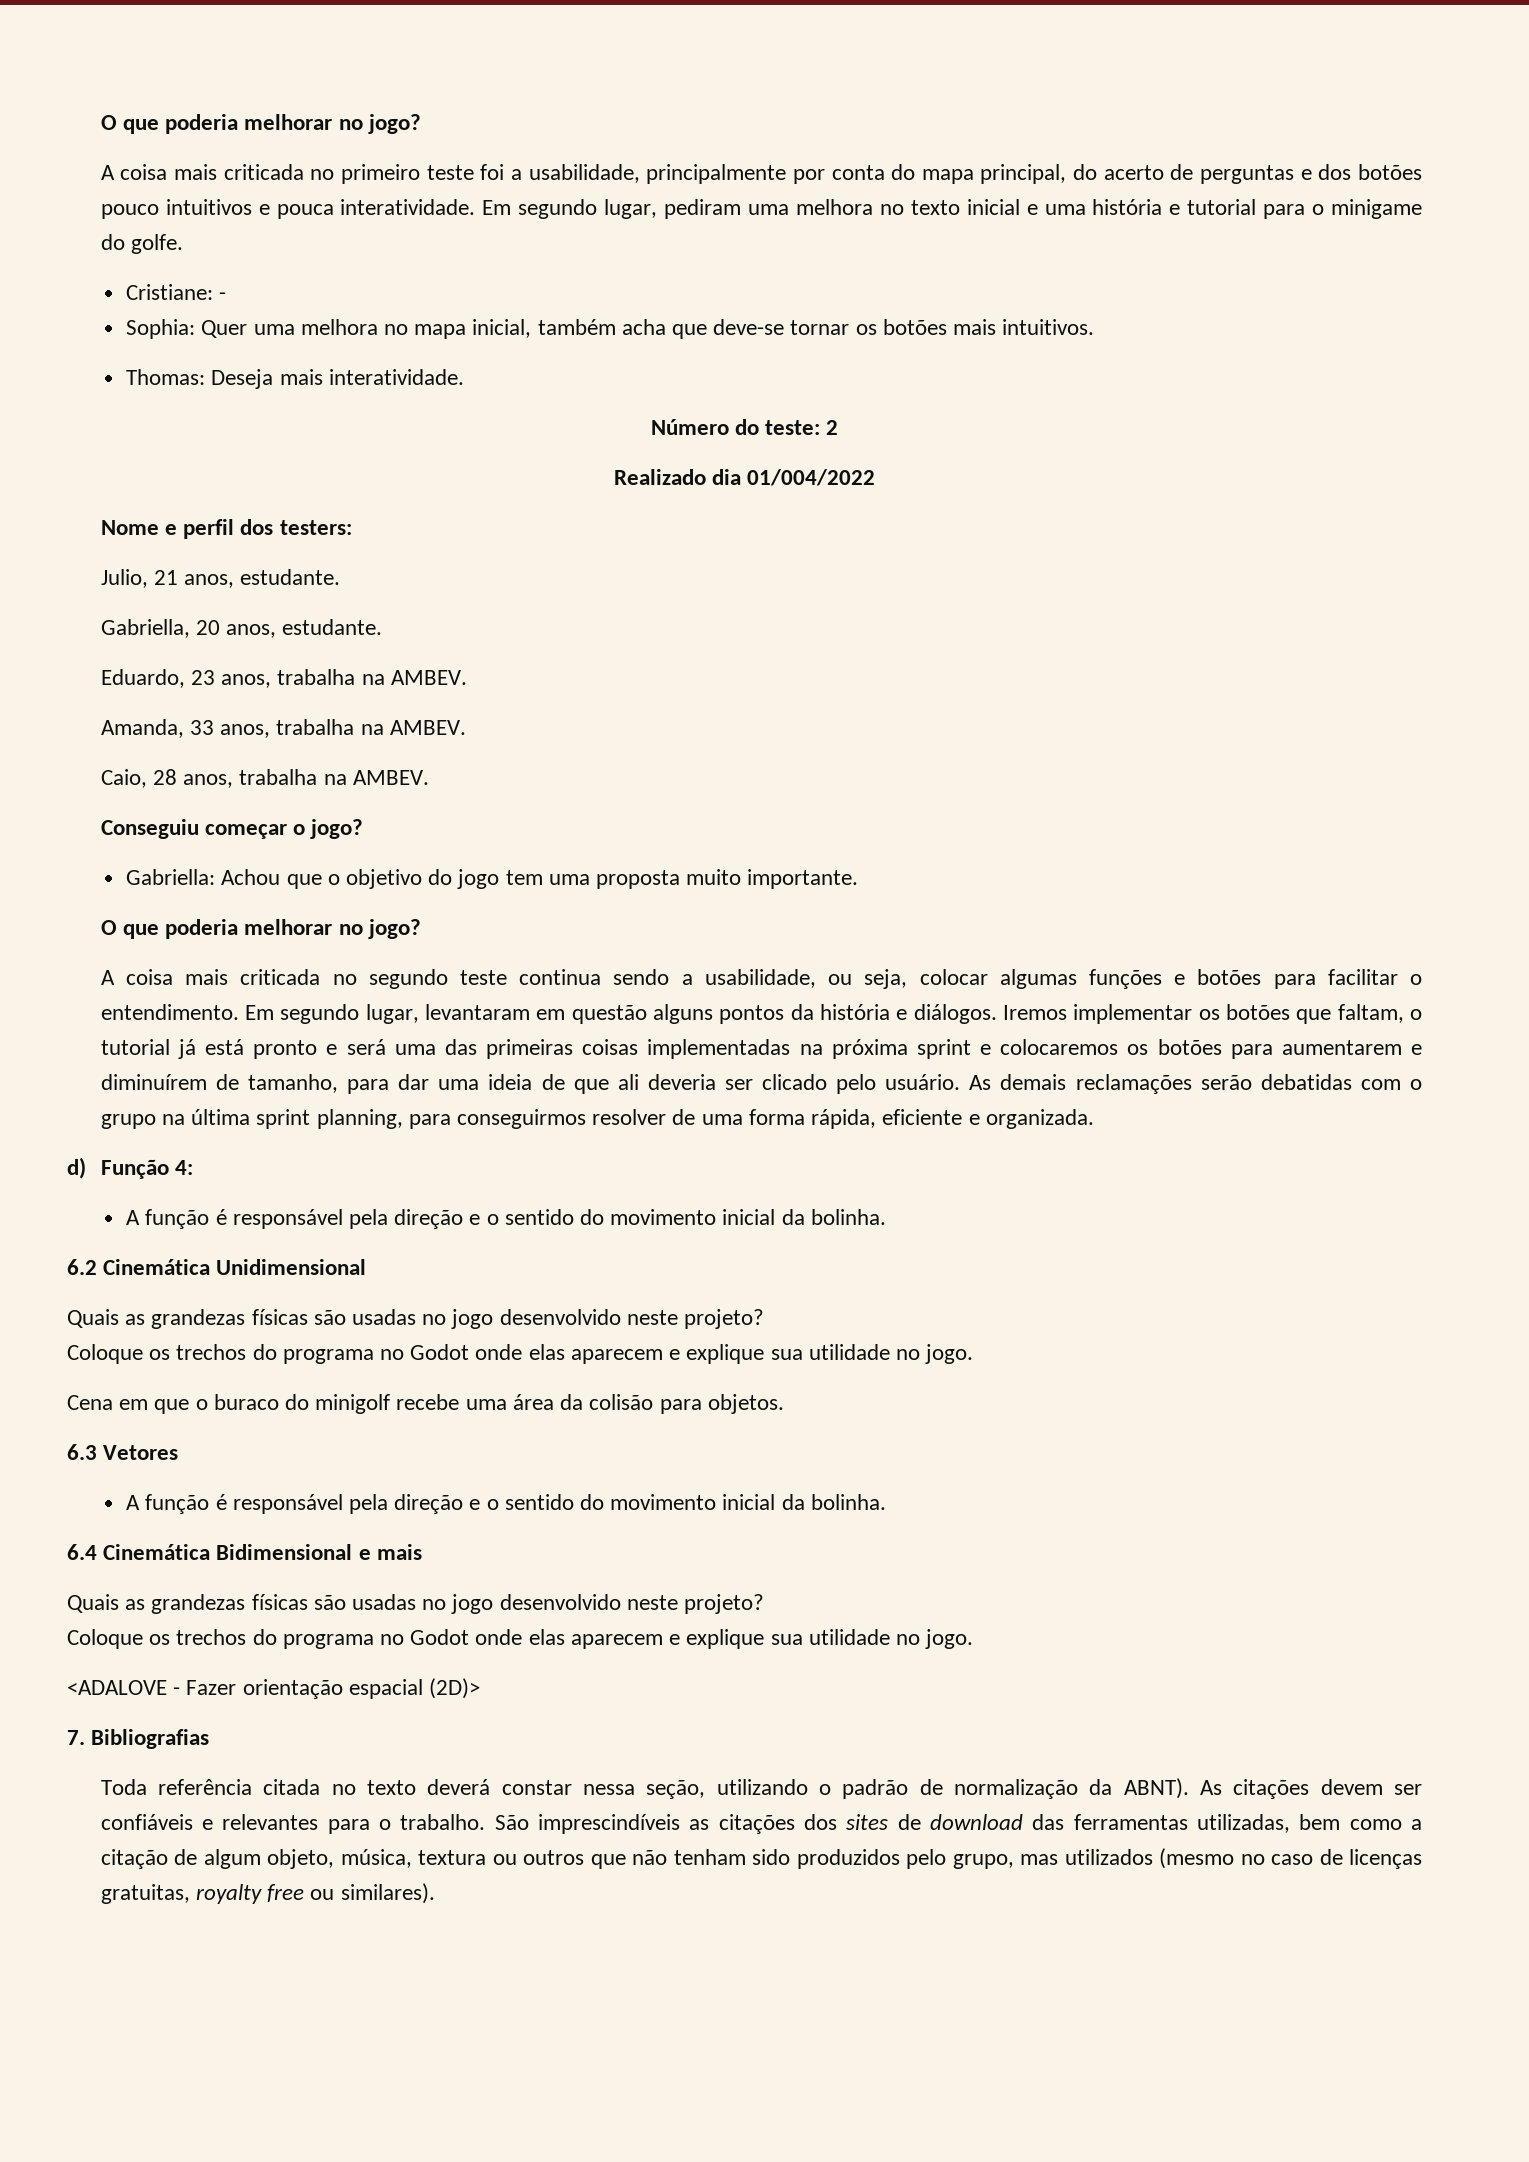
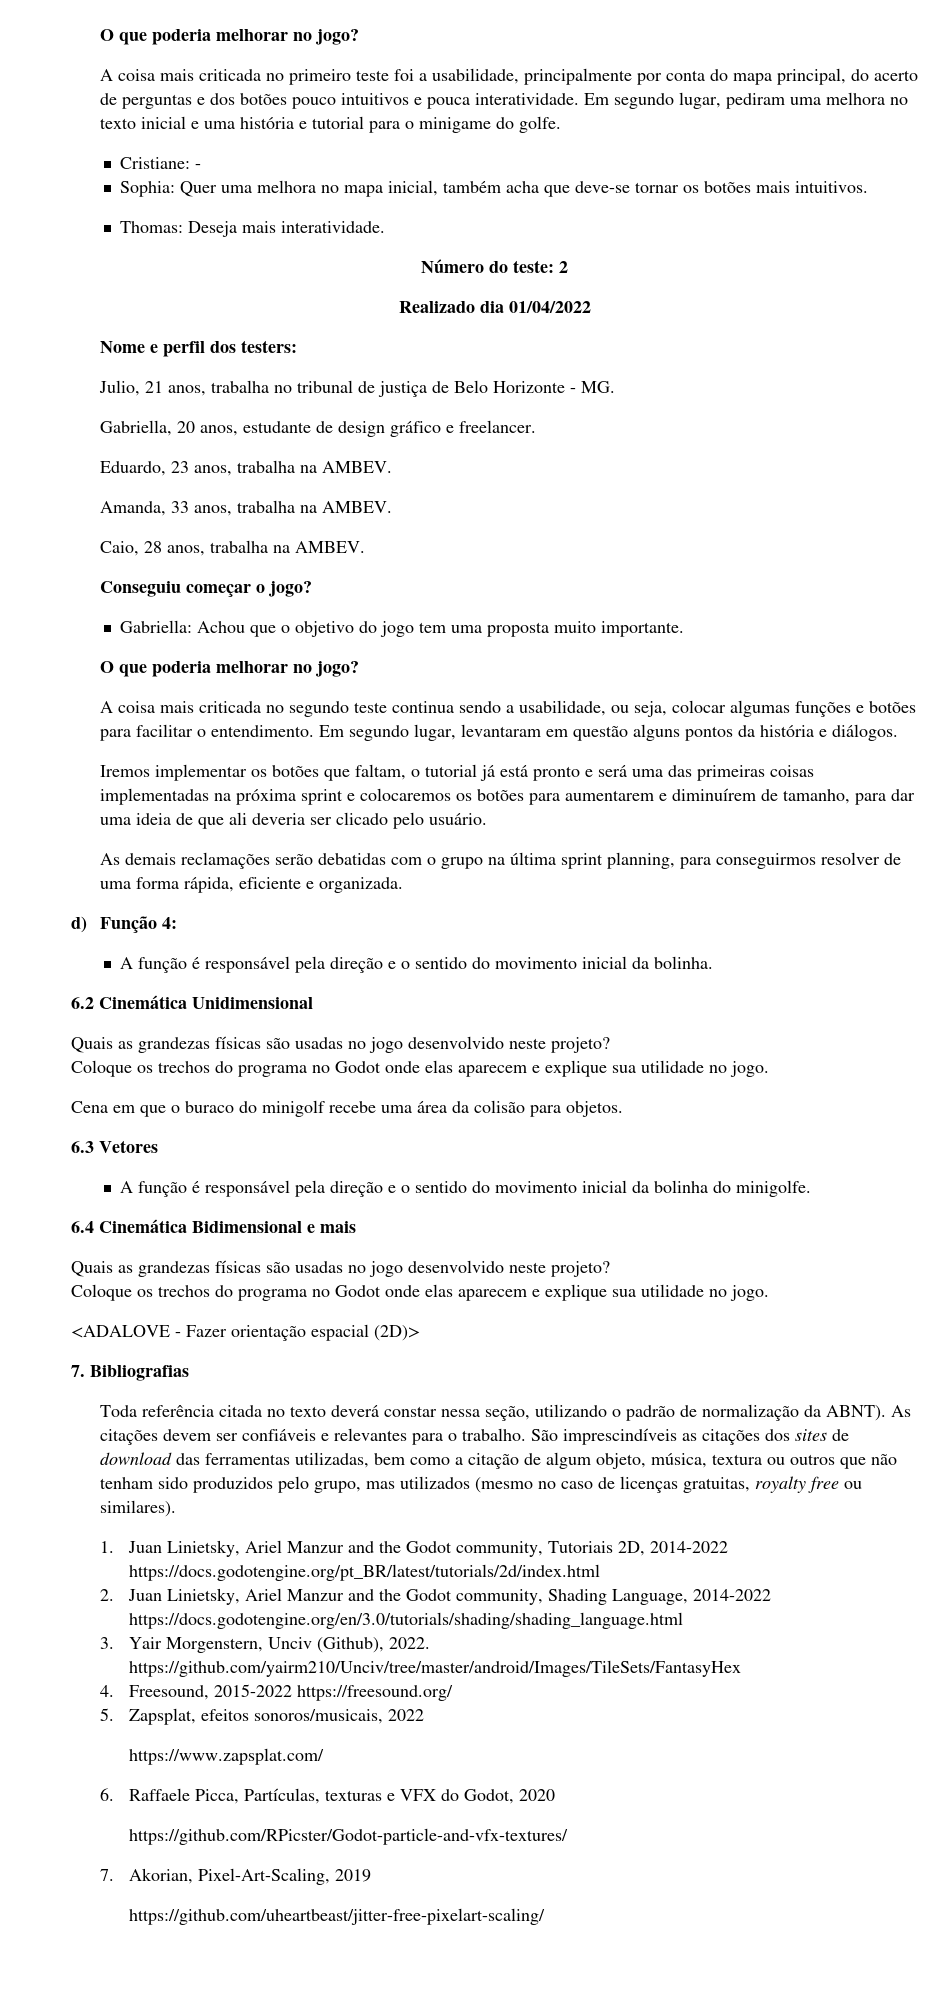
[747,469,876,486] 01/004/2022 -> [508,301,591,313] 01/04/2022
[240,569,341,585] [100,619,383,638] estudante. // Gabriella, 20 anos, estudante. -> [210,380,615,397] [99,420,536,437] trabalha no tribunal de justiça de Belo Horizonte - MG. // Gabriella, 20 anos, estudante de design gráfico e freelancer.
(997, 1014) none -> (898, 732) //
(961, 1082) none -> (487, 819) //
[810,1494,886,1510] bolinha. -> [653,1180,811,1197] bolinha do minigolfe.
(435, 1893) none -> [99,1540,728,1557] [128,1564,600,1581] [99,1588,771,1605] [128,1612,683,1629] [99,1637,430,1653] [128,1660,741,1677] [99,1684,453,1701] [99,1708,424,1725] [128,1748,324,1765] [99,1788,555,1804] [128,1828,568,1845] [99,1868,371,1885] [128,1908,545,1925] // 1. Juan Linietsky, Ariel Manzur and the Godot community, Tutoriais 2D, 2014-2022 https://docs.godotengine.org/pt_BR/latest/tutorials/2d/index.html // 2. Juan Linietsky, Ariel Manzur and the Godot community, Shading Language, 2014-2022 https://docs.godotengine.org/en/3.0/tutorials/shading/shading_language.html // 3. Yair Morgenstern, Unciv (Github), 2022. https://github.com/yairm210/Unciv/tree/master/android/Images/TileSets/FantasyHex // 4. Freesound, 2015-2022 https://freesound.org/ // 5. Zapsplat, efeitos sonoros/musicais, 2022 // https://www.zapsplat.com/ // 6. Raffaele Picca, Partículas, texturas e VFX do Godot, 2020 // https://github.com/RPicster/Godot-particle-and-vfx-textures/ // 7. Akorian, Pixel-Art-Scaling, 2019 // https://github.com/uheartbeast/jitter-free-pixelart-scaling/

